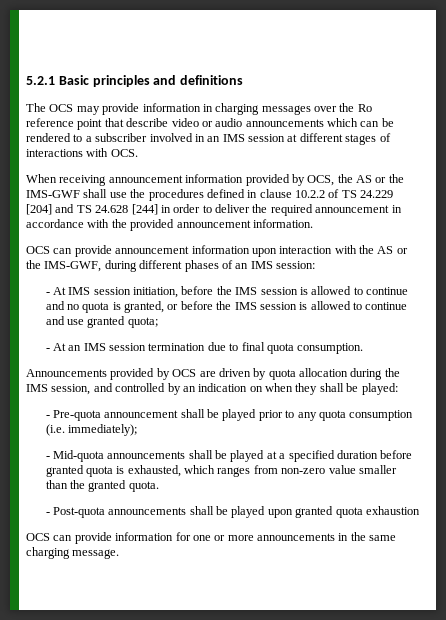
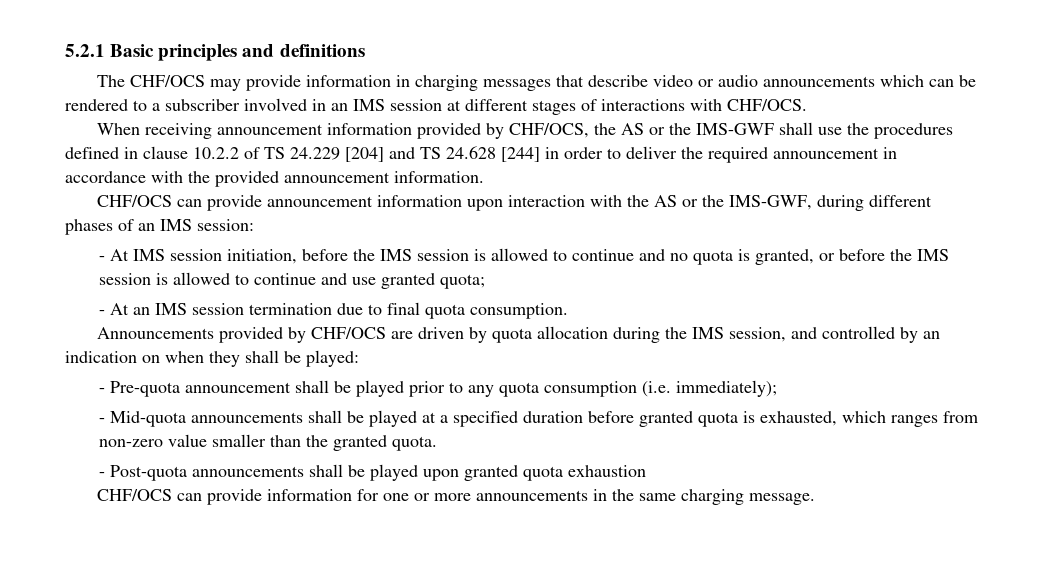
[49,104,74,112] OCS -> [129,75,205,87] CHF/OCS
[314,103,372,112] [26,118,103,130] over the Ro reference point -> (551, 85) none
[110,149,138,157] OCS. -> [727,99,807,111] CHF/OCS.
[307,175,335,186] OCS, -> [508,123,589,138] CHF/OCS,
[26,246,50,254] OCS -> [96,195,172,207] CHF/OCS
[172,369,197,377] OCS -> [310,327,386,339] CHF/OCS
[26,533,50,541] OCS -> [96,489,172,501] CHF/OCS

